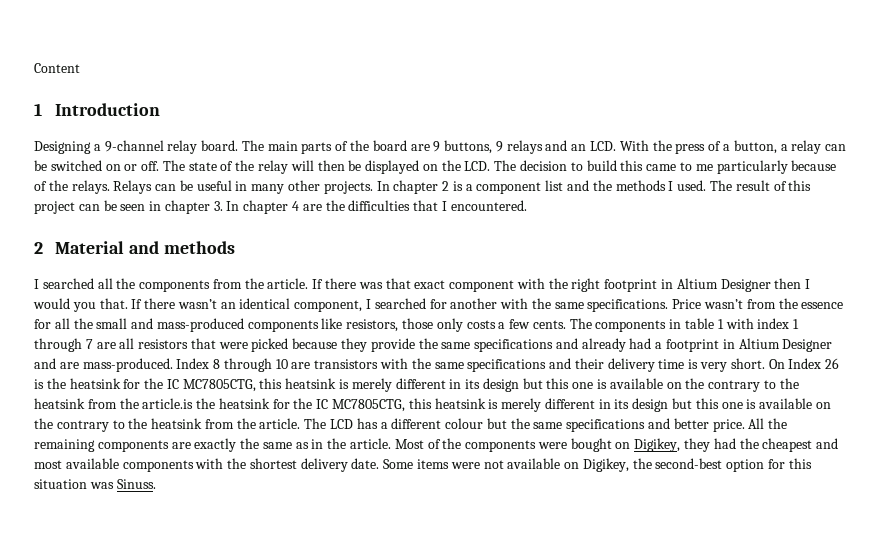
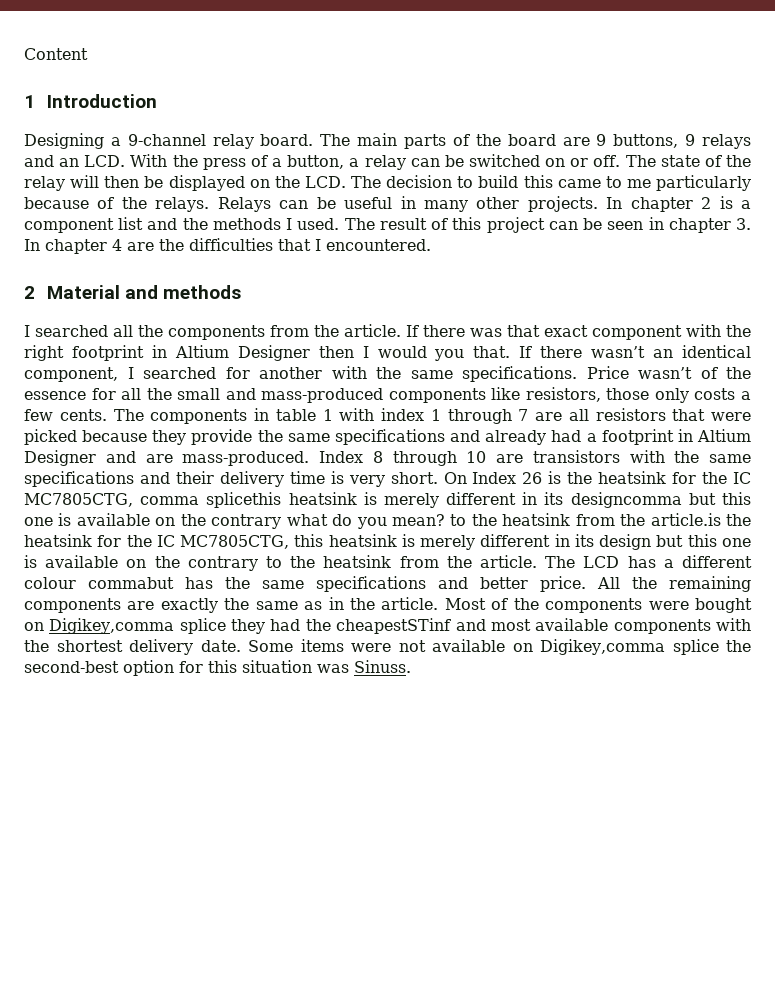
[746,299,776,309] from -> [700,367,718,379] of
[259,378,761,392] this heatsink is merely different in its design but this one is available on the contrary -> [140,492,751,508] [24,513,445,529] comma splicethis heatsink is merely different in its designcomma but this one is available on the contrary what do you mean?
[486,418,507,429] but -> [88,577,213,589] commabut has
[634,438,681,452] Digikey, -> [49,618,226,634] Digikey,comma splice
[762,438,813,452] cheapest -> [336,618,452,634] cheapestSTinf
[582,458,629,472] Digikey, -> [540,639,719,655] Digikey,comma splice

